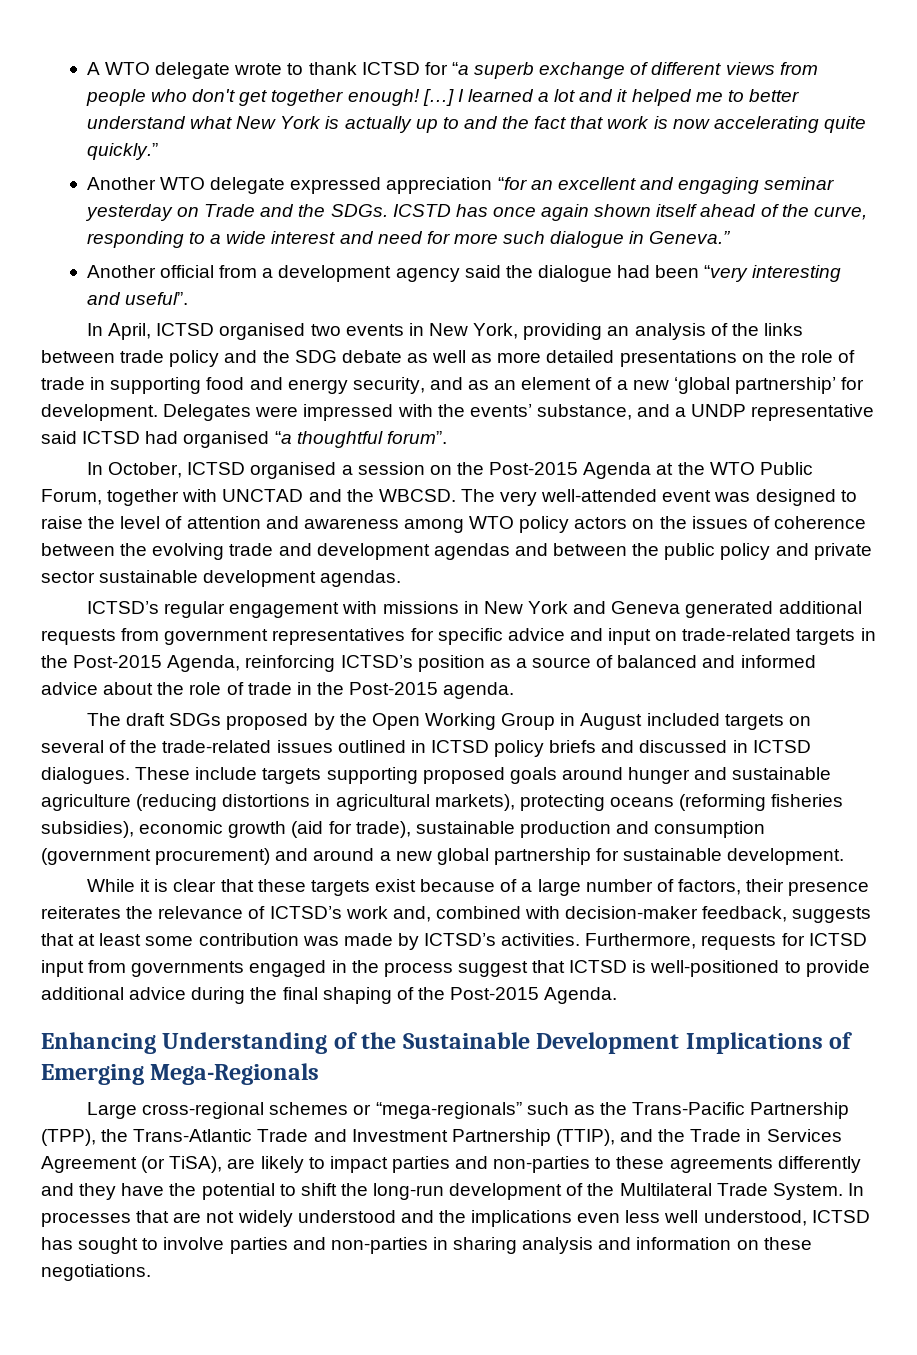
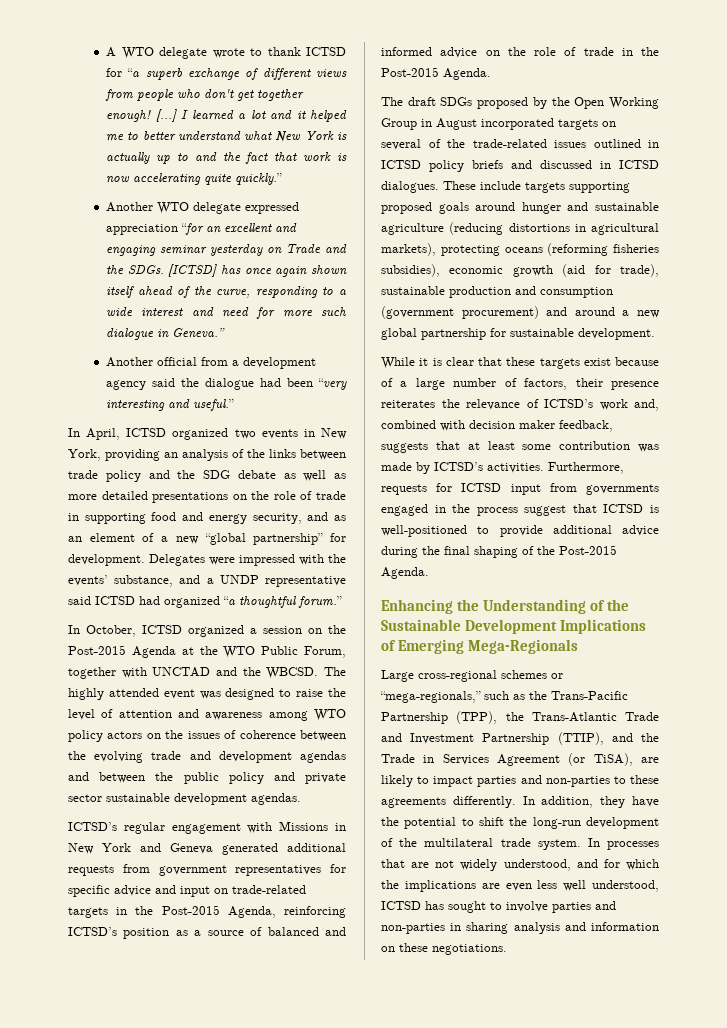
[392,204,451,217] ICSTD -> [168,264,218,277] [ICTSD]
[125,292,189,305] useful”. -> [193,399,235,411] useful.”
[219,323,306,340] organised -> [172,428,229,440] organized
[673,377,836,394] ‘global partnership’ -> [204,533,324,545] “global partnership”
[183,431,270,448] organised -> [164,596,220,608] organized
[386,431,447,444] forum”. -> [298,596,342,608] forum.”
[250,462,337,479] organised -> [188,625,244,637] organized
[500,489,658,506] very well-attended -> [68,688,159,700] highly attended
[382,601,459,614] missions -> [279,821,329,831] Missions
[103,682,154,695] about -> [485,50,500,56] on
[443,682,515,699] agenda. -> [443,68,491,80] Agenda.
[646,713,720,726] included -> [481,118,554,130] incorporated
[565,906,699,919] decision-maker -> [469,420,555,429] decision maker
(156, 1043) none -> [456,599,479,611] the
[375,1102,522,1119] “mega-regionals” -> [380,691,481,703] “mega-regionals,”
[777,1156,861,1173] [41,1183,74,1196] differently and -> [452,796,594,808] differently. In addition,
[619,1183,843,1200] Multilateral Trade System. -> [424,838,581,850] multilateral trade system.
[297,1210,434,1223] understood and -> [503,859,659,871] understood, and for which
(573, 1218) none -> [481,883,500,889] are

